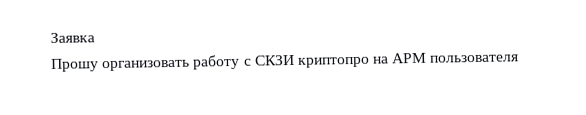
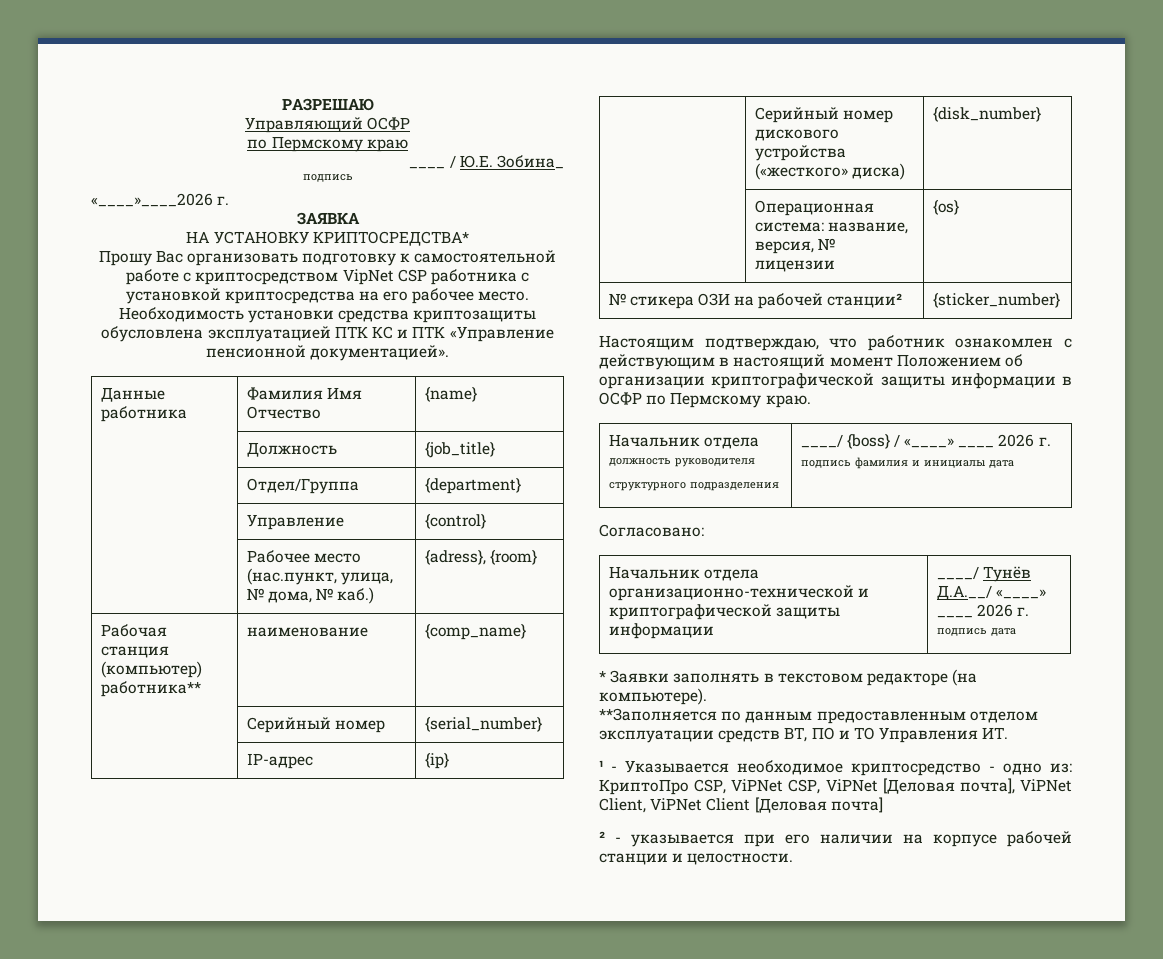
[50,32,95,43] [50,52,520,72] Заявка // Прошу организовать работу с СКЗИ криптопро на АРМ пользователя -> [281,98,374,111] [244,117,411,133] [247,136,408,152] [409,155,564,169] [302,174,353,182] [91,193,230,207] [296,212,360,225] [186,231,469,246] [98,250,557,266] [125,269,530,285] [125,288,530,304] [118,307,537,323] [101,326,554,342] [205,345,450,361] [100,387,165,402] [100,406,187,422] [246,387,362,400] [246,406,321,419] [424,386,477,402] [246,442,337,457] [424,441,495,458] [246,478,359,494] [424,477,521,494] [246,514,344,530] [424,513,486,529] [246,550,361,563] [246,568,393,585] [246,587,375,604] [424,549,537,565] [100,624,167,637] [100,646,169,658] [100,661,202,678] [100,681,201,697] [246,627,368,637] [424,623,526,640] [246,717,385,733] [424,716,542,732] [246,753,313,769] [424,752,449,769] [754,107,893,123] [754,129,839,141] [754,145,846,161] [754,163,905,180] [932,106,1041,122] [754,200,874,216] [754,222,908,234] [754,238,835,254] [754,260,835,272] [932,199,959,215] [608,293,903,309] [932,292,1060,308] [599,335,1072,351] [599,354,1023,370] [599,373,1072,389] [599,392,811,408] [608,434,759,449] [608,458,755,467] [608,482,779,491] [800,433,1051,449] [800,457,1015,469] [599,524,704,537] [608,566,759,581] [608,585,869,601] [608,604,840,620] [608,623,714,639] [936,566,1031,582] [936,585,1046,600] [936,604,1029,618] [936,628,1016,636] [599,669,978,686] [599,688,707,705] [599,708,1038,724] [599,727,1009,743] [599,760,1072,776] [599,778,1072,795] [599,797,883,813] [599,831,1072,847] [599,853,794,865] РАЗРЕШАЮ // Управляющий ОСФР // по Пермскому краю // ____ / Ю.Е. Зобина_ // подпись // «____»____2026 г. // ЗАЯВКА // НА УСТАНОВКУ КРИПТОСРЕДСТВА* // Прошу Вас организовать подготовку к самостоятельной работе с криптосредством VipNet CSP работника с установкой криптосредства на его рабочее место. Необходимость установки средства криптозащиты обусловлена эксплуатацией ПТК КС и ПТК «Управление пенсионной документацией». // Данные работника | Фамилия Имя Отчество | {name} // | Должность | {job_title} // | Отдел/Группа | {department} // | Управление | {control} // | Рабочее место (нас.пункт, улица, № дома, № каб.) | {adress}, {room} // Рабочая станция (компьютер) работника** | наименование | {comp_name} // | Серийный номер | {serial_number} // | IP-адрес | {ip} // | Серийный номер дискового устройства («жесткого» диска) | {disk_number} // | Операционная система: название, версия, № лицензии | {os} // № стикера ОЗИ на рабочей станции² | {sticker_number} // Настоящим подтверждаю, что работник ознакомлен с действующим в настоящий момент Положением об организации криптографической защиты информации в ОСФР по Пермскому краю. // Начальник отдела // должность руководителя // структурного подразделения | ____/ {boss} / «____» ____ 2026 г. // подпись фамилия и инициалы дата // Согласовано: // Начальник отдела организационно-технической и криптографической защиты информации | ____/ Тунёв Д.А.__/ «____» ____ 2026 г. // подпись дата // * Заявки заполнять в текстовом редакторе (на компьютере). // **Заполняется по данным предоставленным отделом эксплуатации средств ВТ, ПО и ТО Управления ИТ. // ¹ - Указывается необходимое криптосредство - одно из: КриптоПро CSP, ViPNet CSP, ViPNet [Деловая почта], ViPNet Client, ViPNet Client [Деловая почта] // ² - указывается при его наличии на корпусе рабочей станции и целостности.

